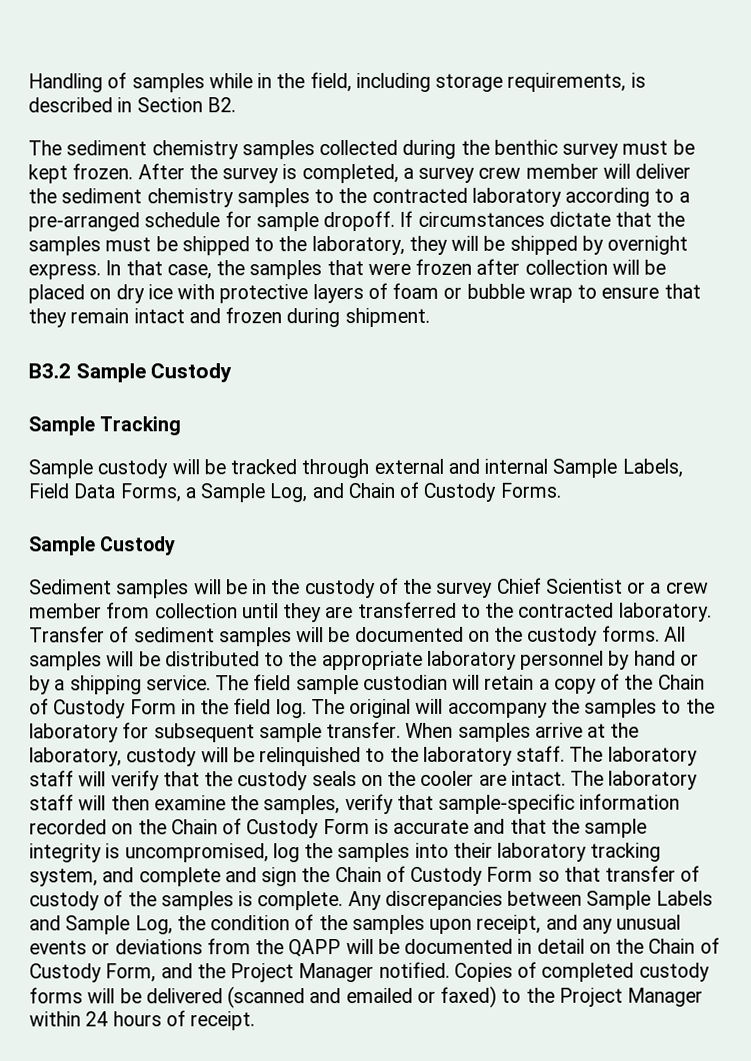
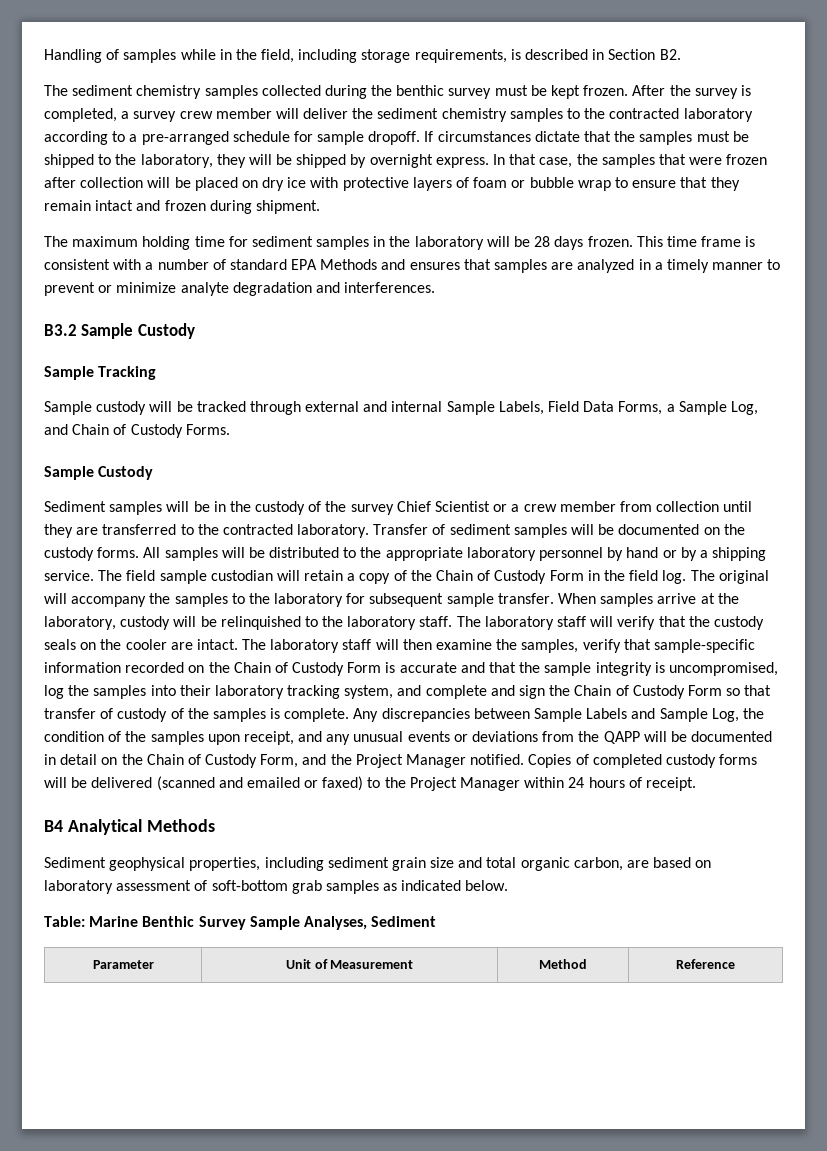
(430, 317) none -> [44,236,756,250] [44,259,781,273] [44,282,436,296] // The maximum holding time for sediment samples in the laboratory will be 28 days frozen. This time frame is consistent with a number of standard EPA Methods and ensures that samples are analyzed in a timely manner to prevent or minimize analyte degradation and interferences.
(256, 1021) none -> [44,819,215,835] [44,857,712,871] [44,880,509,894] [44,916,437,930] [92,960,154,969] [285,959,414,969] [539,959,587,969] [676,959,735,969] // B4 Analytical Methods // Sediment geophysical properties, including sediment grain size and total organic carbon, are based on laboratory assessment of soft-bottom grab samples as indicated below. // Table: Marine Benthic Survey Sample Analyses, Sediment // Parameter | Unit of Measurement | Method | Reference

